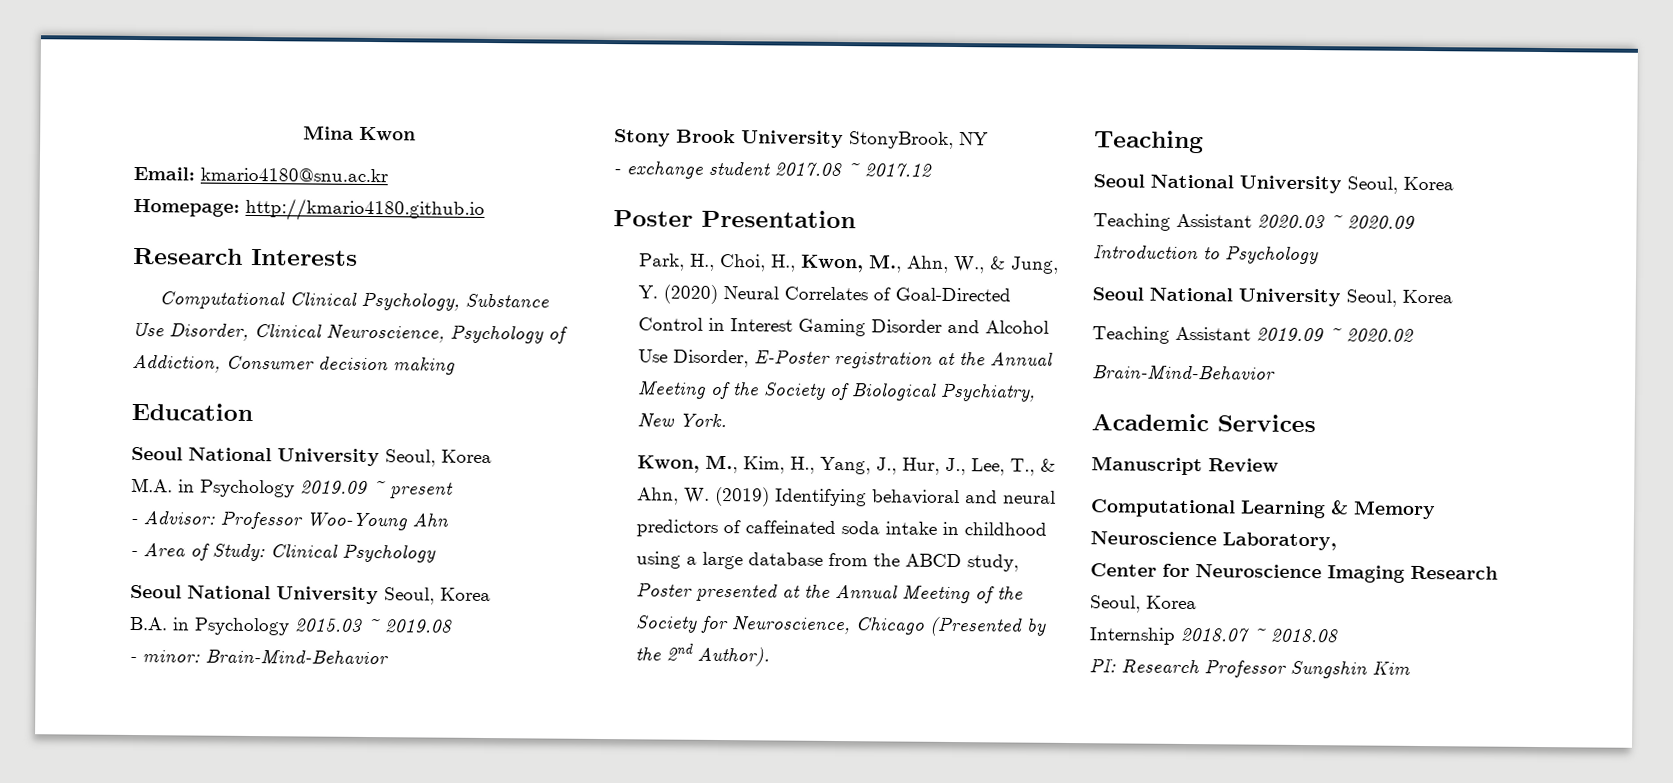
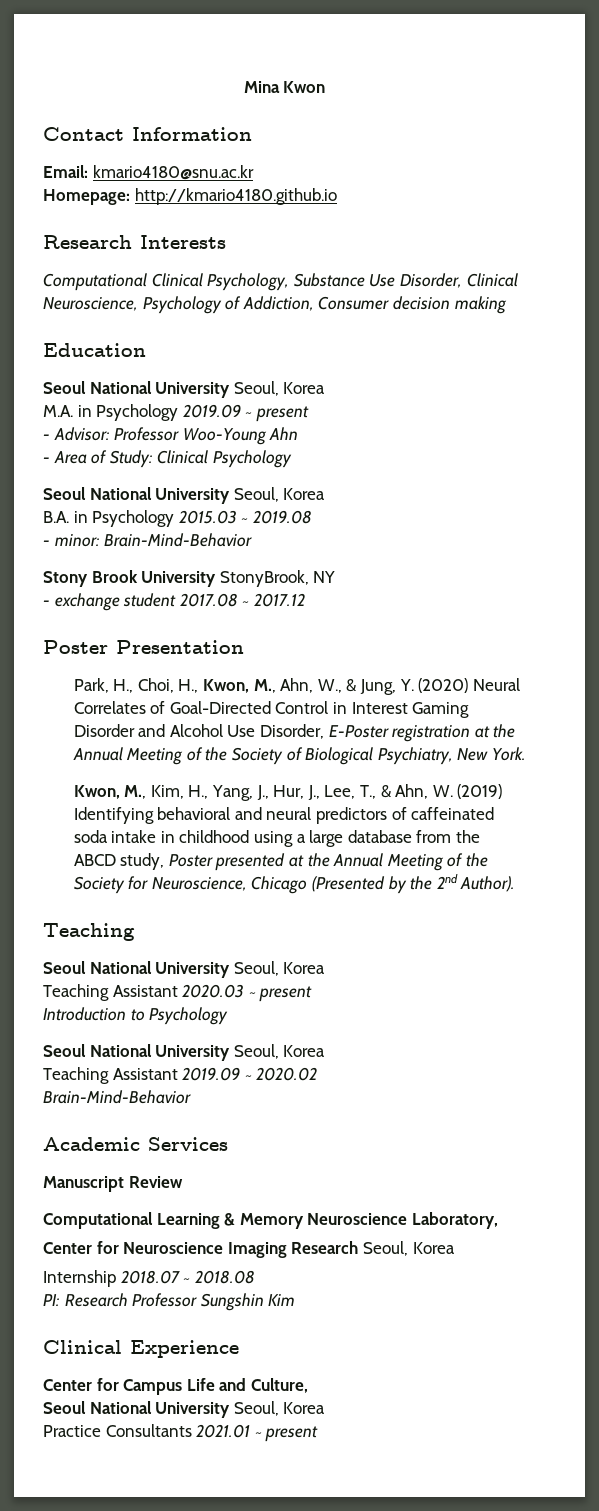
(416, 133) none -> [43,127,252,141] // Contact Information
[1347,215,1415,229] 2020.09 -> [259,986,313,1002] present
(1410, 667) none -> [43,1340,239,1358] [43,1378,308,1395] [43,1401,326,1418] [43,1424,319,1442] // Clinical Experience // Center for Campus Life and Culture, // Seoul National University Seoul, Korea // Practice Consultants 2021.01 ~ present

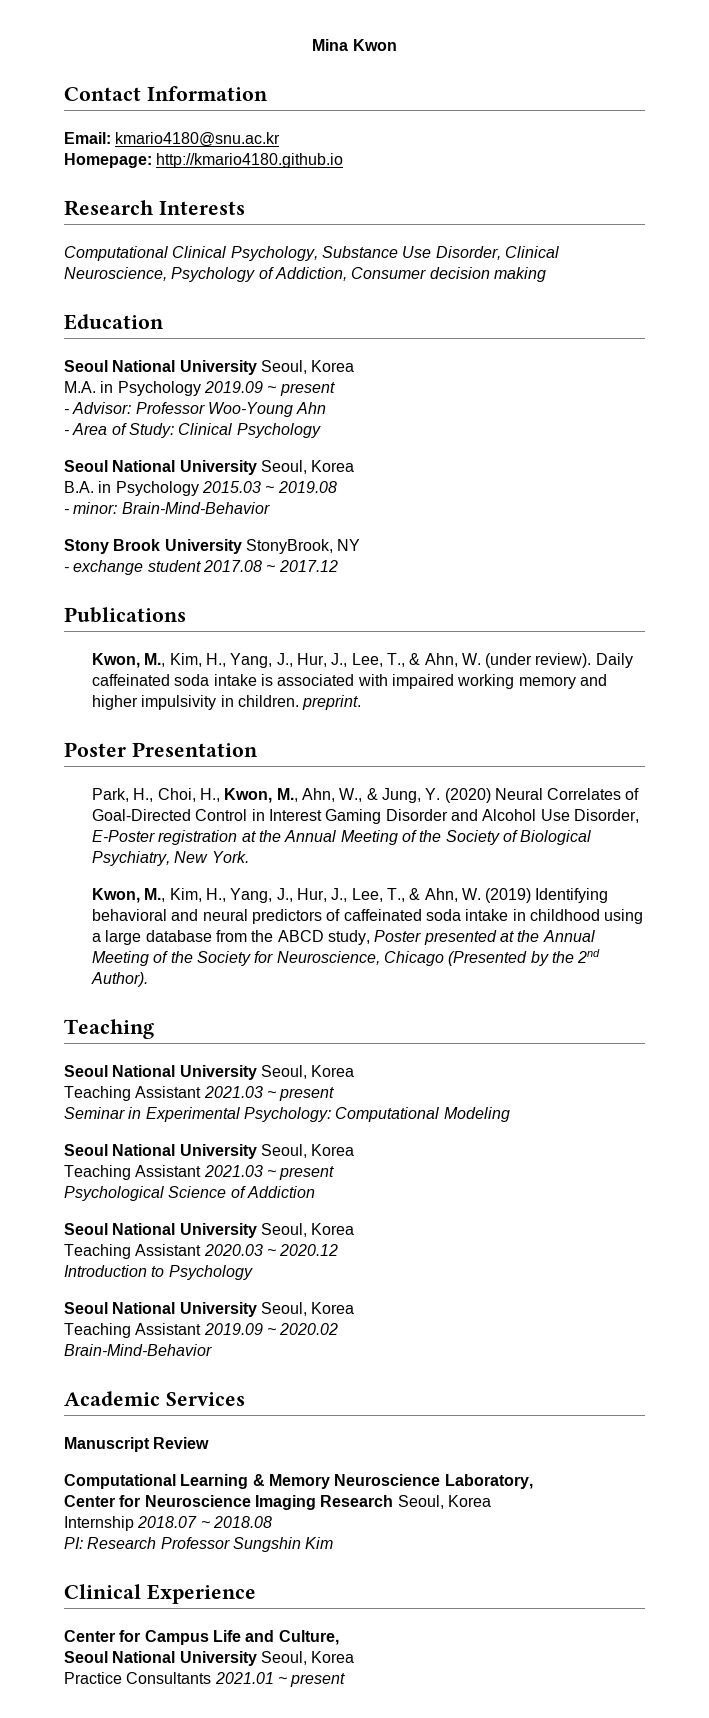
(305, 600) none -> [64,607,186,623] [91,653,633,668] [91,674,607,689] [91,695,362,710] // Publications // Kwon, M., Kim, H., Yang, J., Hur, J., Lee, T., & Ahn, W. (under review). Daily caffeinated soda intake is associated with impaired working memory and higher impulsivity in children. preprint.
(326, 968) none -> [64,1086,335,1101] [64,1107,510,1122] [64,1144,355,1159] [64,1165,335,1180] [64,1186,315,1201] [64,1223,355,1238] // Teaching Assistant 2021.03 ~ present // Seminar in Experimental Psychology: Computational Modeling // Seoul National University Seoul, Korea // Teaching Assistant 2021.03 ~ present // Psychological Science of Addiction // Seoul National University Seoul, Korea
[259,986,313,1002] present -> [279,1244,339,1256] 2020.12

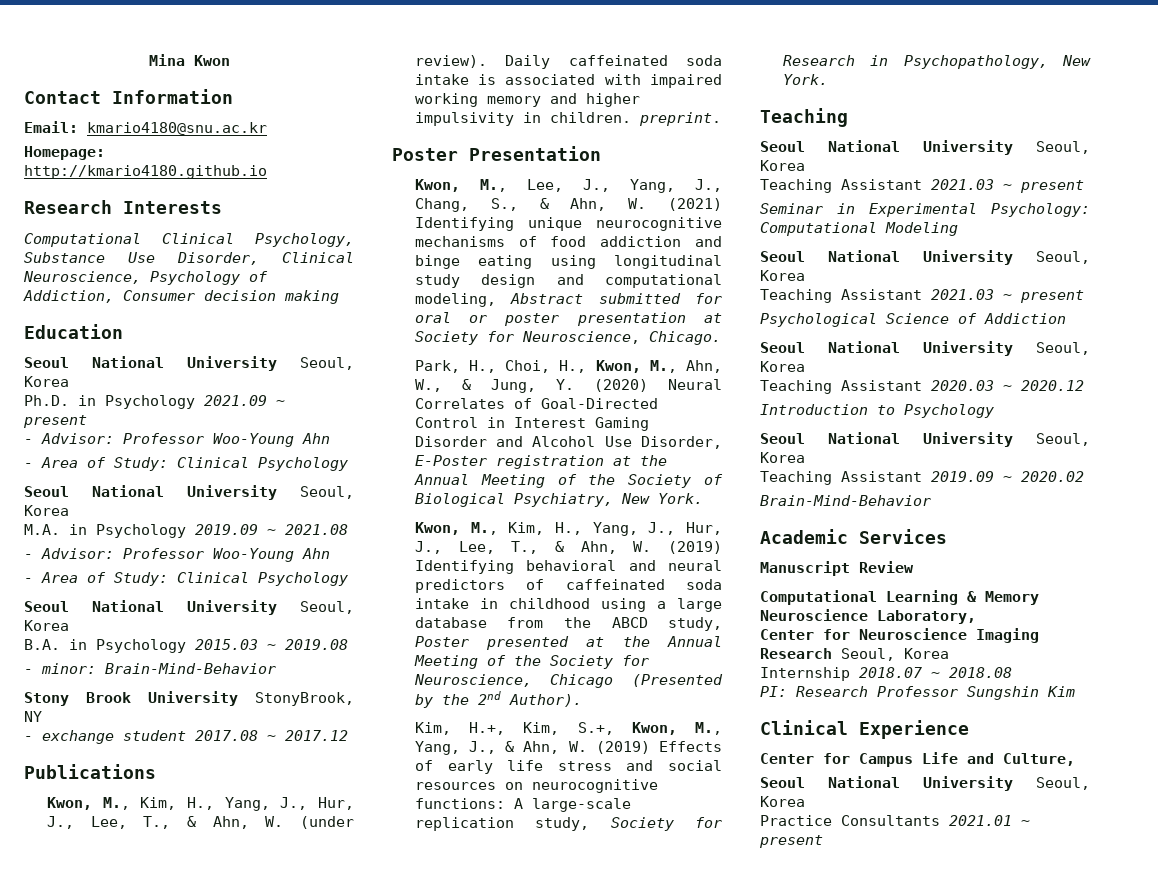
(355, 366) none -> [24,395,285,409] [23,415,87,428] [24,433,330,447] [24,457,348,471] [24,485,354,500] [24,505,69,516] // Ph.D. in Psychology 2021.09 ~ present // - Advisor: Professor Woo-Young Ahn // - Area of Study: Clinical Psychology // Seoul National University Seoul, Korea
[279,382,335,396] present -> [285,524,348,535] 2021.08
(258, 749) none -> [414,179,722,193] [414,198,722,212] [414,217,722,231] [414,236,722,247] [414,255,722,269] [414,274,722,288] [414,293,722,307] [414,312,722,326] [414,331,721,345] // Kwon, M., Lee, J., Yang, J., Chang, S., & Ahn, W. (2021) Identifying unique neurocognitive mechanisms of food addiction and binge eating using longitudinal study design and computational modeling, Abstract submitted for oral or poster presentation at Society for Neuroscience, Chicago.
(148, 979) none -> [414,722,722,735] [414,741,722,755] [414,760,722,774] [414,779,658,793] [414,798,631,812] [414,817,722,831] [782,55,1091,69] [782,74,828,85] // Kim, H.+, Kim, S.+, Kwon, M., Yang, J., & Ahn, W. (2019) Effects of early life stress and social resources on neurocognitive functions: A large-scale replication study, Society for Research in Psychopathology, New York.

